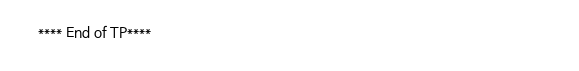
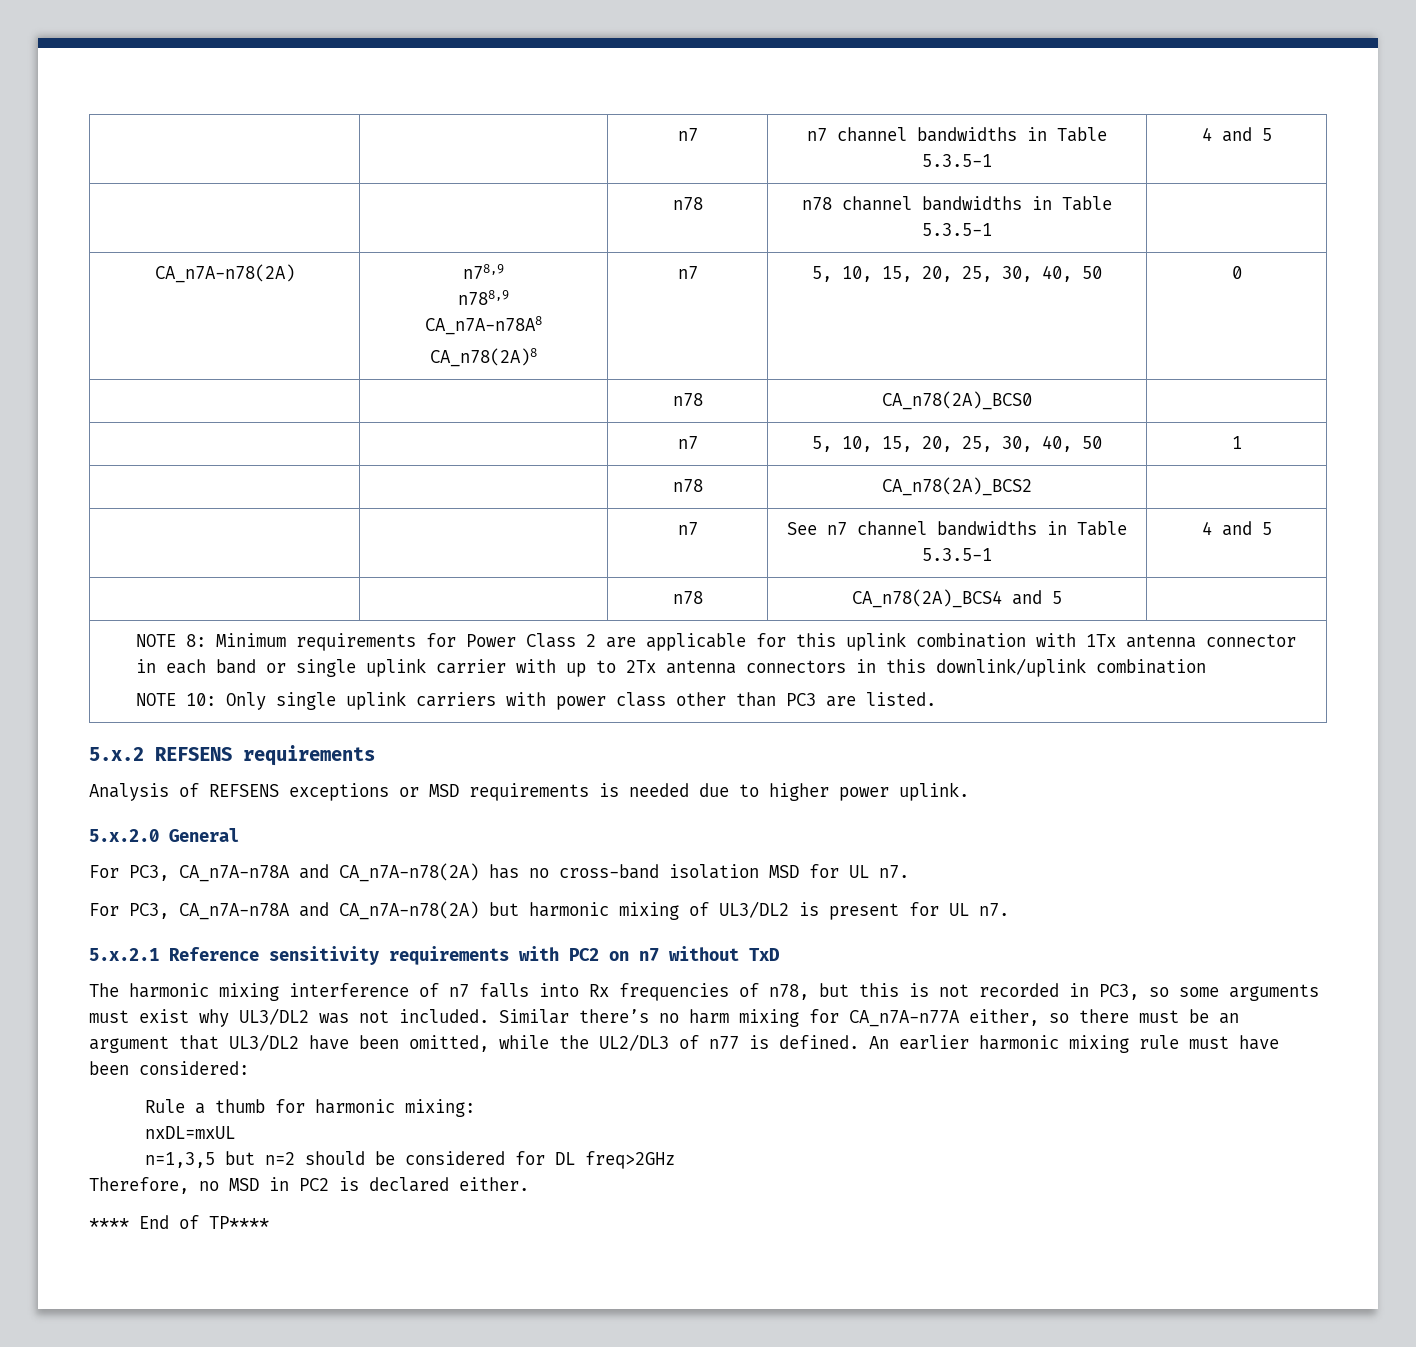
(38, 32) none -> [677,128,698,141] [807,127,1107,142] [922,154,992,167] [1201,127,1272,142] [672,197,703,210] [802,196,1112,211] [922,223,992,236] [154,264,295,283] [463,264,504,279] [458,290,509,305] [425,316,542,335] [430,348,537,367] [677,266,698,279] [812,265,1102,282] [1231,266,1242,279] [672,393,703,406] [882,391,1032,410] [677,436,698,449] [812,435,1102,452] [1231,436,1242,449] [672,479,703,492] [882,477,1032,496] [677,522,698,535] [787,521,1127,536] [922,548,992,561] [1201,521,1272,536] [672,591,703,604] [852,589,1062,608] [135,632,1296,651] [135,658,1206,677] [135,691,936,710] [89,745,375,766] [89,782,969,801] [89,828,239,842] [89,863,909,882] [89,901,1009,920] [89,946,780,965] [89,983,1319,1001] [89,1008,1239,1027] [89,1034,1279,1053] [89,1061,249,1075] [144,1099,475,1117] [144,1126,235,1139] [144,1151,675,1169] [89,1177,529,1194] | | n7 | n7 channel bandwidths in Table 5.3.5-1 | 4 and 5 // | | n78 | n78 channel bandwidths in Table 5.3.5-1 | // CA_n7A-n78(2A) | n78,9 // n788,9 // CA_n7A-n78A8 // CA_n78(2A)8 | n7 | 5, 10, 15, 20, 25, 30, 40, 50 | 0 // | | n78 | CA_n78(2A)_BCS0 | // | | n7 | 5, 10, 15, 20, 25, 30, 40, 50 | 1 // | | n78 | CA_n78(2A)_BCS2 | // | | n7 | See n7 channel bandwidths in Table 5.3.5-1 | 4 and 5 // | | n78 | CA_n78(2A)_BCS4 and 5 | // NOTE 8: Minimum requirements for Power Class 2 are applicable for this uplink combination with 1Tx antenna connector in each band or single uplink carrier with up to 2Tx antenna connectors in this downlink/uplink combination // NOTE 10: Only single uplink carriers with power class other than PC3 are listed. // 5.x.2 REFSENS requirements // Analysis of REFSENS exceptions or MSD requirements is needed due to higher power uplink. // 5.x.2.0 General // For PC3, CA_n7A-n78A and CA_n7A-n78(2A) has no cross-band isolation MSD for UL n7. // For PC3, CA_n7A-n78A and CA_n7A-n78(2A) but harmonic mixing of UL3/DL2 is present for UL n7. // 5.x.2.1 Reference sensitivity requirements with PC2 on n7 without TxD // The harmonic mixing interference of n7 falls into Rx frequencies of n78, but this is not recorded in PC3, so some arguments must exist why UL3/DL2 was not included. Similar there’s no harm mixing for CA_n7A-n77A either, so there must be an argument that UL3/DL2 have been omitted, while the UL2/DL3 of n77 is defined. An earlier harmonic mixing rule must have been considered: // Rule a thumb for harmonic mixing: // nxDL=mxUL // n=1,3,5 but n=2 should be considered for DL freq>2GHz // Therefore, no MSD in PC2 is declared either. //

